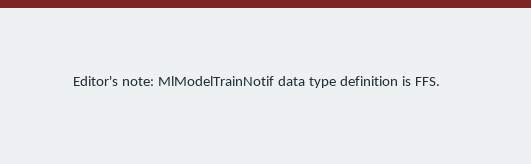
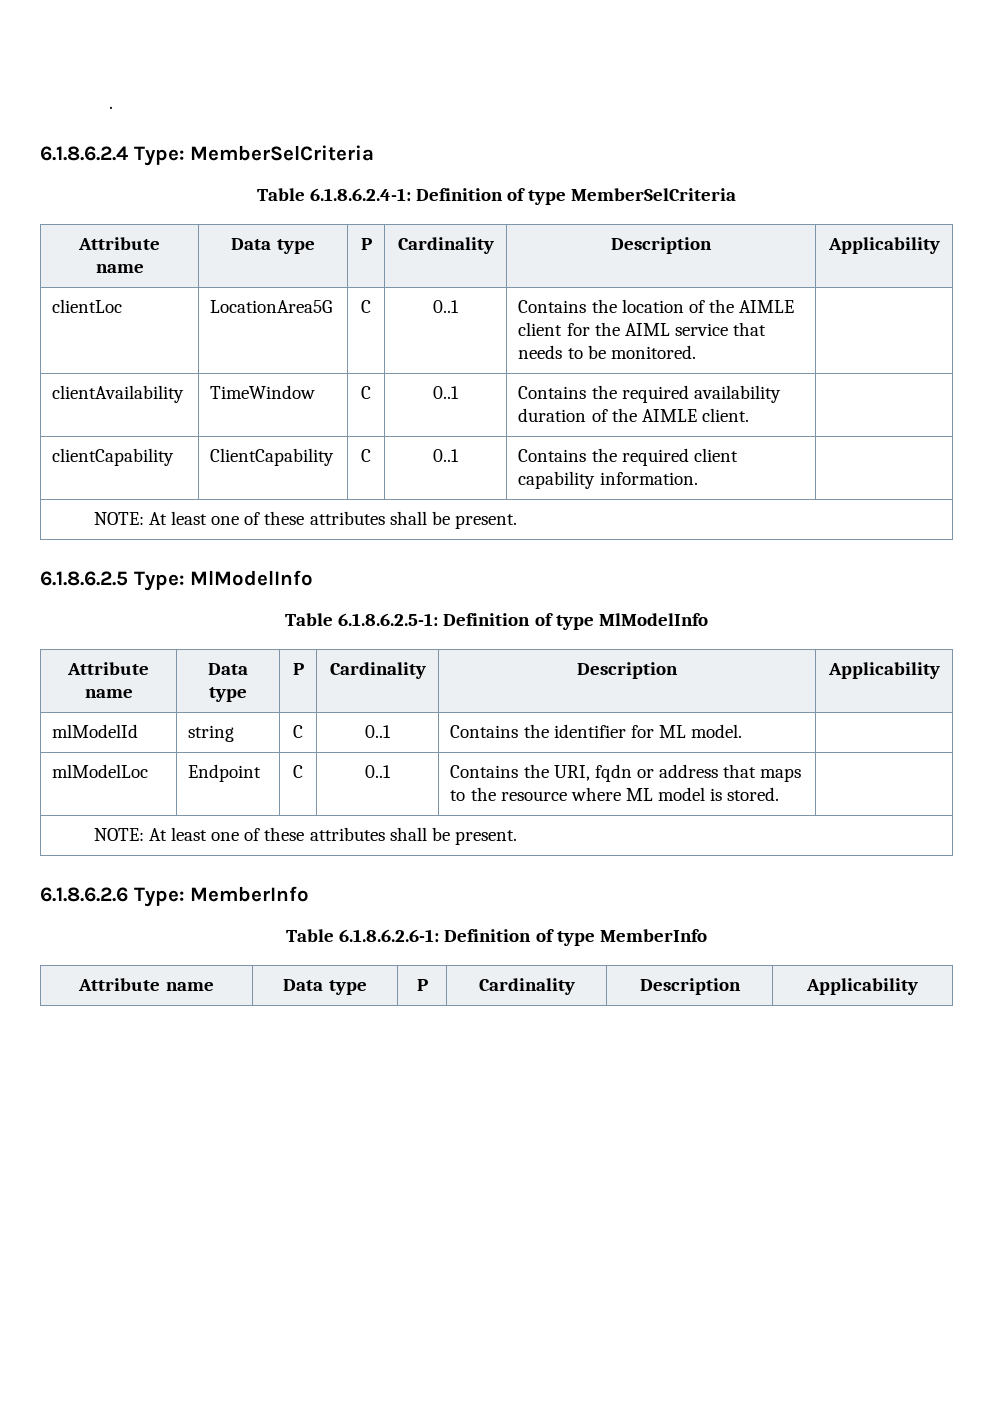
[73,76,440,88] Editor's note: MlModelTrainNotif data type definition is FFS. -> [108,106,113,109] [40,145,375,166] [256,188,737,205] [78,237,160,250] [95,264,144,273] [231,238,315,254] [360,238,372,250] [397,237,494,254] [611,237,712,254] [827,237,940,254] [52,299,123,313] [210,300,333,313] [361,300,371,313] [432,300,459,313] [518,299,795,313] [518,322,767,336] [518,345,696,359] [52,385,185,403] [210,385,316,399] [361,386,371,399] [432,386,459,399] [518,385,781,403] [518,408,750,422] [52,448,175,466] [210,448,335,466] [361,449,371,462] [432,449,459,462] [518,448,738,466] [518,471,698,489] [93,511,517,529] [40,570,314,591] [285,613,708,630] [67,662,149,675] [84,689,133,698] [208,663,248,675] [209,687,247,702] [292,663,304,675] [329,662,426,679] [577,662,678,679] [827,662,940,679] [52,724,139,738] [188,725,235,742] [293,725,303,738] [364,725,391,738] [450,724,743,738] [52,764,149,778] [188,764,262,782] [293,765,303,778] [364,765,391,778] [450,764,802,782] [450,787,780,801] [93,827,517,845] [40,886,310,907] [286,929,707,946] [78,978,214,991] [283,979,367,995] [416,979,428,991] [478,978,575,995] [639,978,741,995] [806,978,918,995] . // 6.1.8.6.2.4 Type: MemberSelCriteria // Table 6.1.8.6.2.4-1: Definition of type MemberSelCriteria // Attribute name | Data type | P | Cardinality | Description | Applicability // clientLoc | LocationArea5G | C | 0..1 | Contains the location of the AIMLE client for the AIML service that needs to be monitored. | // clientAvailability | TimeWindow | C | 0..1 | Contains the required availability duration of the AIMLE client. | // clientCapability | ClientCapability | C | 0..1 | Contains the required client capability information. | // NOTE: At least one of these attributes shall be present. // 6.1.8.6.2.5 Type: MlModelInfo // Table 6.1.8.6.2.5-1: Definition of type MlModelInfo // Attribute name | Data type | P | Cardinality | Description | Applicability // mlModelId | string | C | 0..1 | Contains the identifier for ML model. | // mlModelLoc | Endpoint | C | 0..1 | Contains the URI, fqdn or address that maps to the resource where ML model is stored. | // NOTE: At least one of these attributes shall be present. // 6.1.8.6.2.6 Type: MemberInfo // Table 6.1.8.6.2.6-1: Definition of type MemberInfo // Attribute name | Data type | P | Cardinality | Description | Applicability

